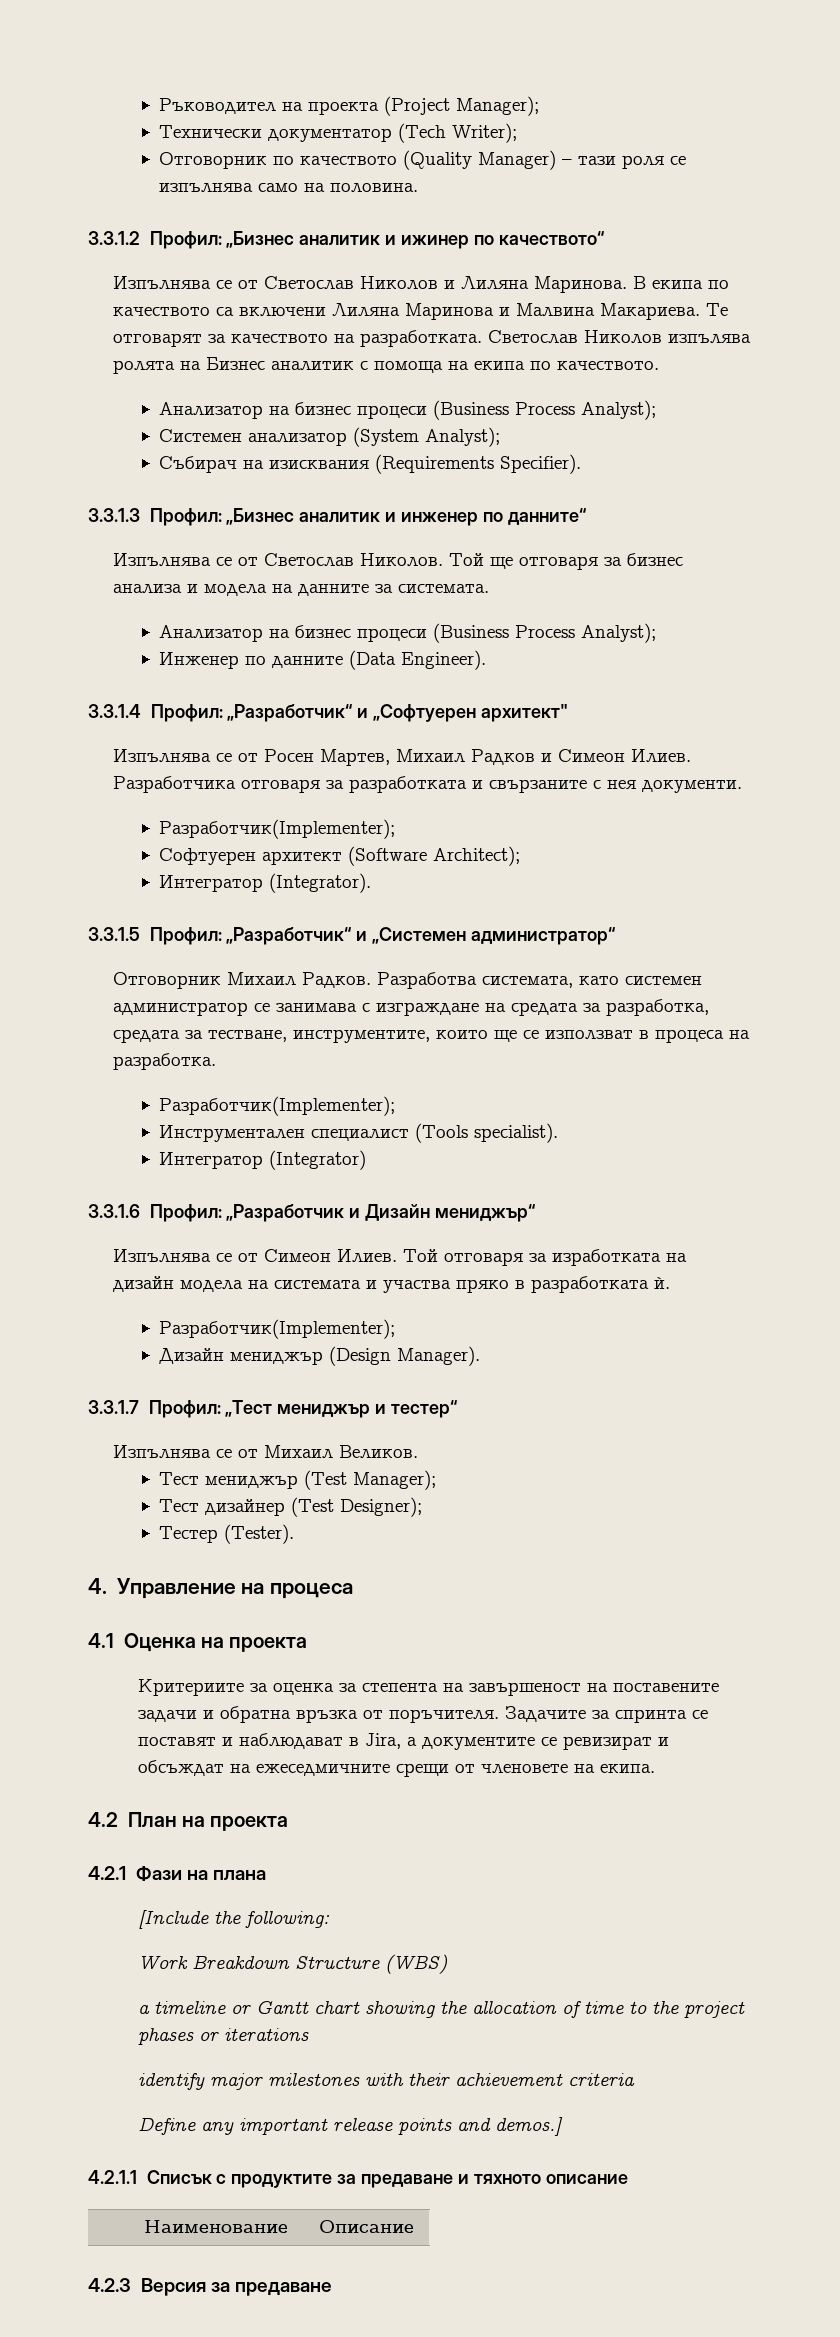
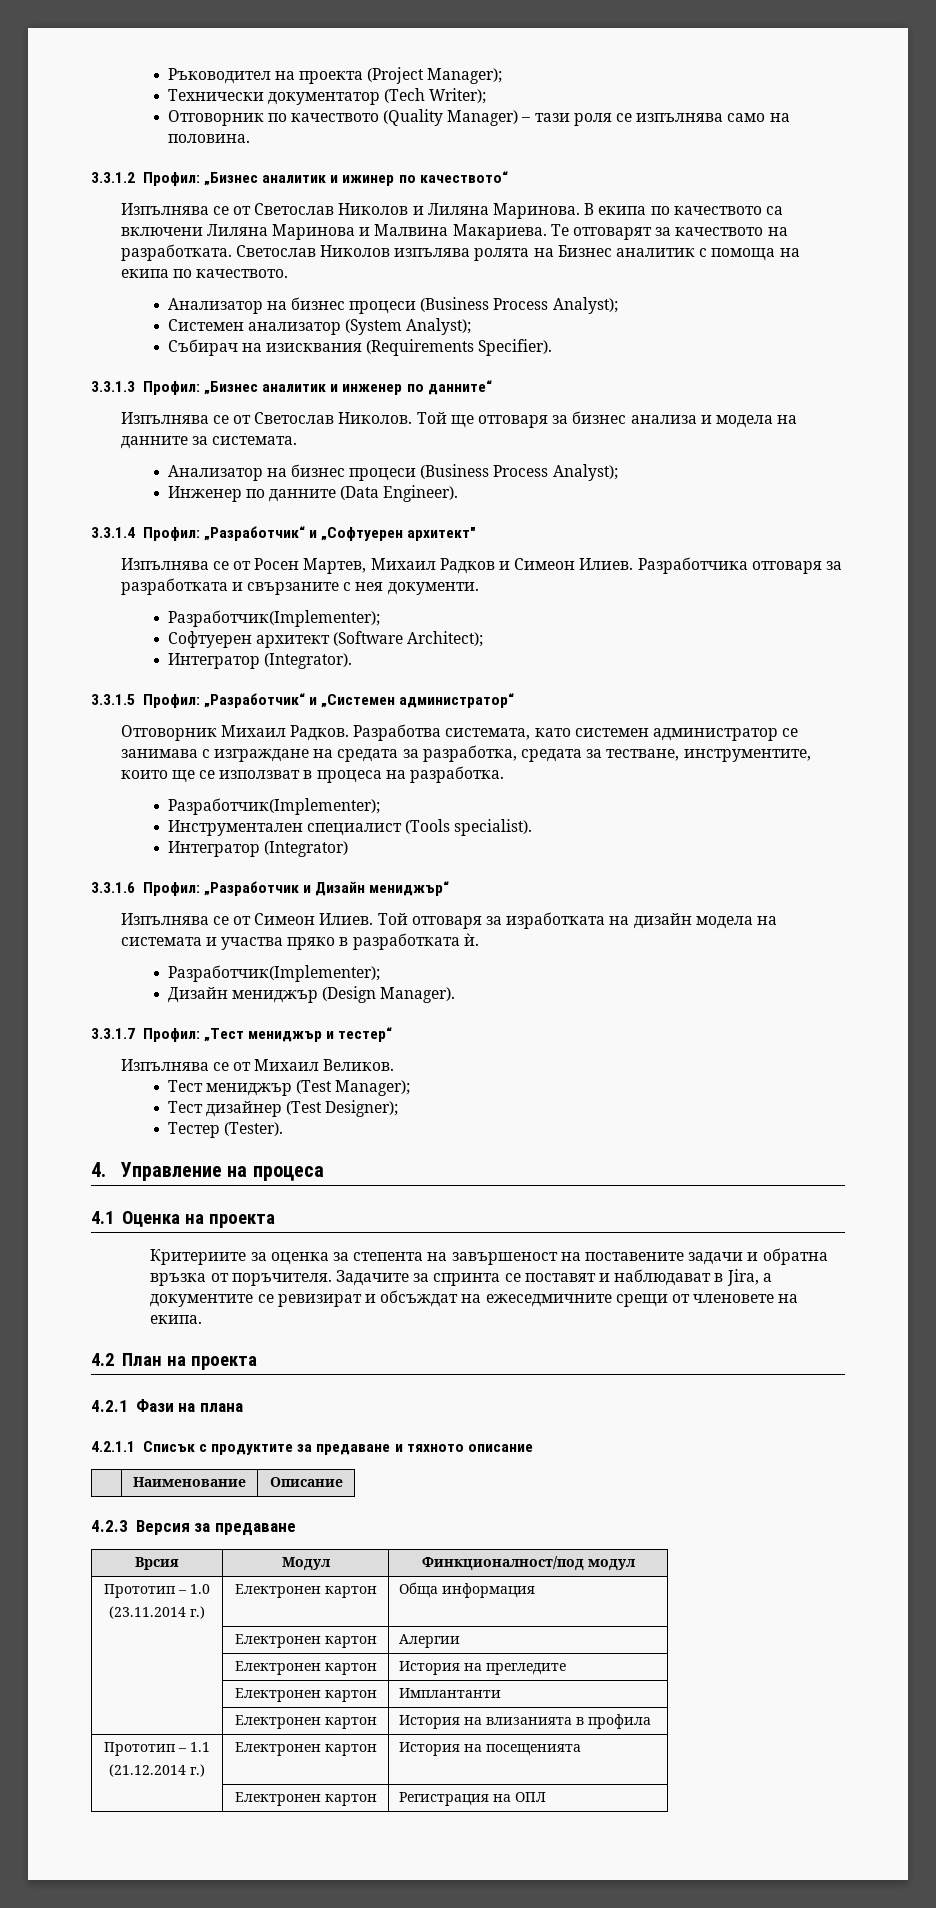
[138,1910,331,1929] [138,1954,449,1974] [138,2001,746,2018] [138,2028,310,2045] [138,2073,636,2090] [138,2117,564,2136] // [Include the following: // Work Breakdown Structure (WBS) // a timeline or Gantt chart showing the allocation of time to the project phases or iterations // identify major milestones with their achievement criteria // Define any important release points and demos.] -> (243, 1407) none
(332, 2289) none -> [135,1557,179,1570] [281,1557,331,1571] [421,1556,636,1571] [104,1584,210,1598] [109,1606,205,1619] [234,1584,377,1598] [399,1582,536,1598] [234,1634,377,1648] [399,1634,461,1648] [234,1661,377,1675] [399,1661,567,1675] [234,1688,377,1702] [399,1688,502,1698] [234,1715,377,1729] [399,1714,652,1729] [104,1742,210,1756] [109,1764,205,1777] [234,1742,377,1756] [399,1742,582,1756] [234,1792,377,1806] [399,1792,547,1806] // Врсия | Модул | Финкционалност/под модул // Прототип – 1.0 // (23.11.2014 г.) | Електронен картон | Обща информация // | Електронен картон | Алергии // | Електронен картон | История на прегледите // | Електронен картон | Имплантанти // | Електронен картон | История на влизанията в профила // Прототип – 1.1 // (21.12.2014 г.) | Електронен картон | История на посещенията // | Електронен картон | Регистрация на ОПЛ

